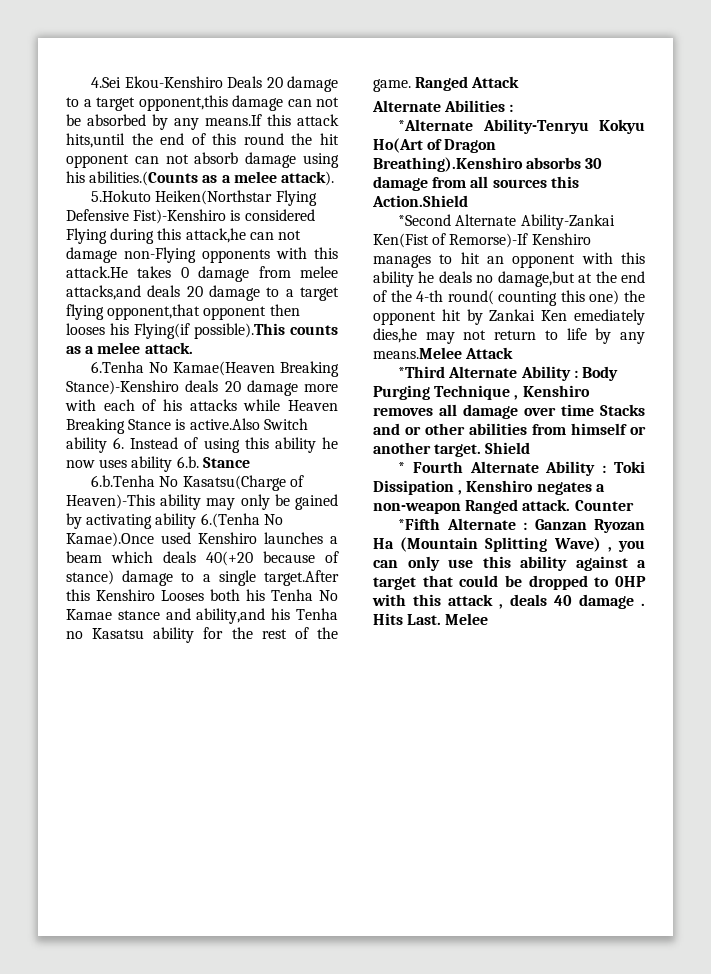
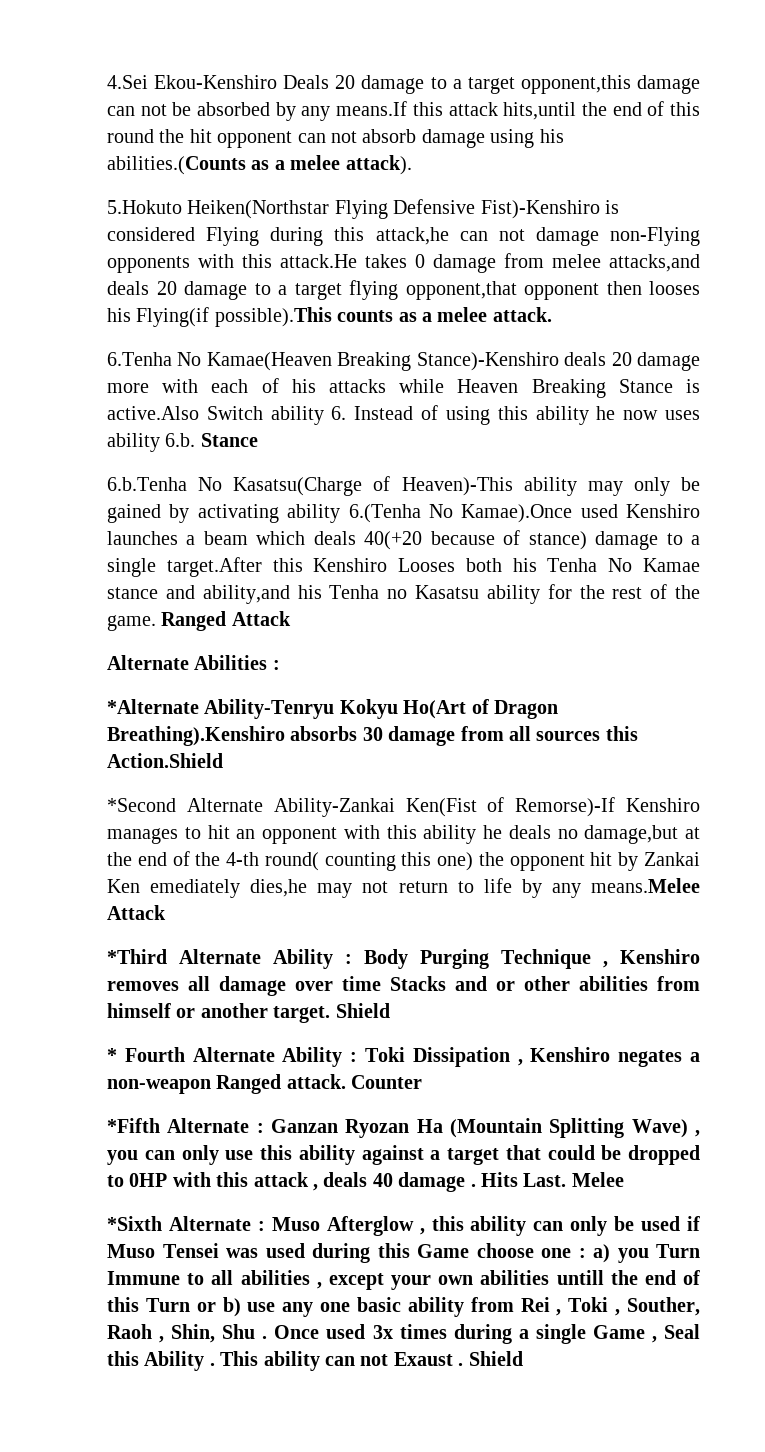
(489, 619) none -> [107,1216,700,1236] [107,1243,700,1263] [107,1270,700,1290] [107,1297,700,1317] [107,1324,700,1344] [107,1351,523,1371] // *Sixth Alternate : Muso Afterglow , this ability can only be used if Muso Tensei was used during this Game choose one : a) you Turn Immune to all abilities , except your own abilities untill the end of this Turn or b) use any one basic ability from Rei , Toki , Souther, Raoh , Shin, Shu . Once used 3x times during a single Game , Seal this Ability . This ability can not Exaust . Shield

